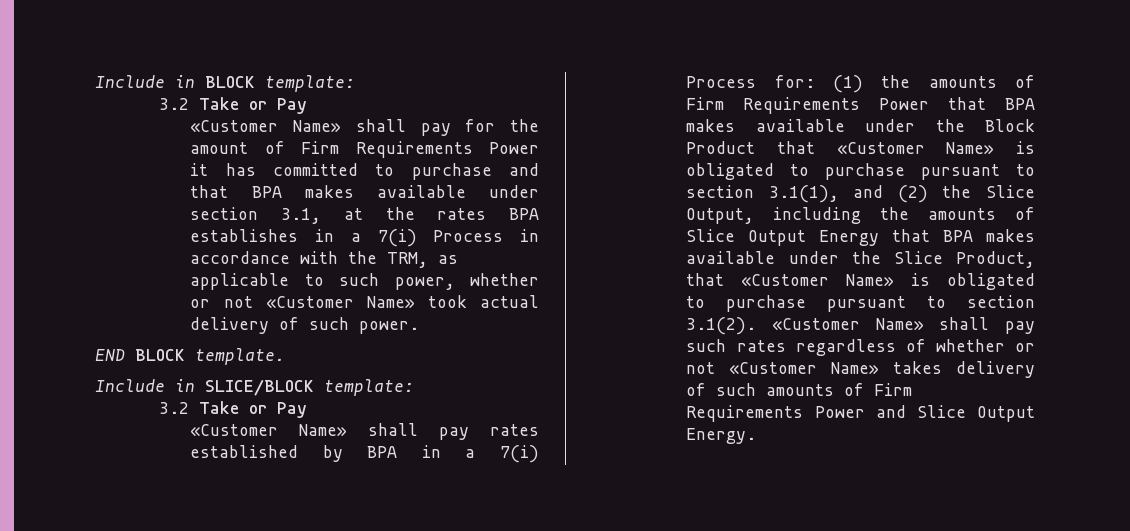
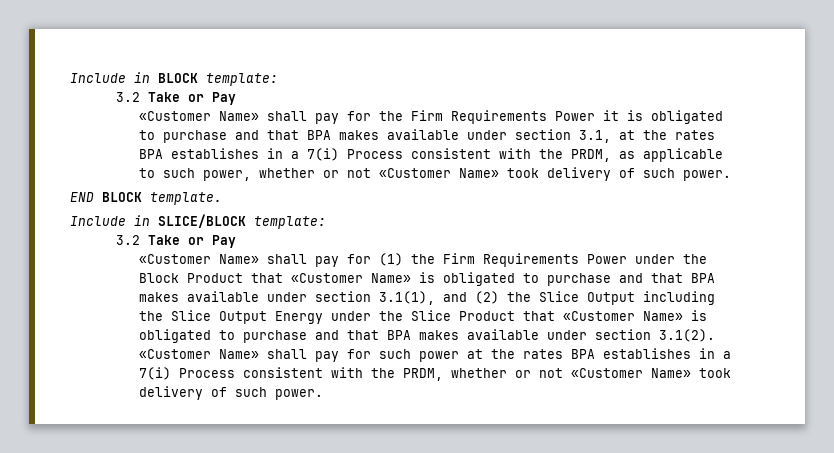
[190,141,285,154] amount of -> (404, 116) none
[225,163,359,176] has committed -> [627,110,724,124] is obligated
[520,229,539,242] [190,251,429,268] in accordance with the TRM, -> [411,148,612,162] consistent with the PRDM,
[479,295,539,308] actual -> (540, 173) none
[490,424,539,436] [190,445,539,463] [686,75,1035,93] [686,97,1035,114] [686,119,845,132] rates established by BPA in a 7(i) Process for: (1) the amounts of Firm Requirements Power that BPA makes available -> [347,253,628,267] for (1) the Firm Requirements Power
[921,164,1035,180] pursuant to -> [619,273,716,283] [139,291,308,302] and that BPA makes available under
[686,208,755,224] Output, -> [587,292,636,305] Output
[928,207,1035,220] amounts of -> (164, 316) none
[892,229,1035,242] [686,251,776,264] that BPA makes available -> (324, 317) none
[956,251,1035,268] [686,273,1035,290] [686,295,947,312] Product, that «Customer Name» is obligated to purchase pursuant to -> [459,310,708,321] [139,329,588,343] Product that «Customer Name» is obligated to purchase and that BPA makes available under
[686,339,1035,356] [686,361,1035,378] [686,383,913,396] [686,405,1035,422] [686,428,757,444] such rates regardless of whether or not «Customer Name» takes delivery of such amounts of Firm Requirements Power and Slice Output Energy. -> [347,348,732,362] [139,367,732,381] [139,386,324,400] for such power at the rates BPA establishes in a 7(i) Process consistent with the PRDM, whether or not «Customer Name» took delivery of such power.

